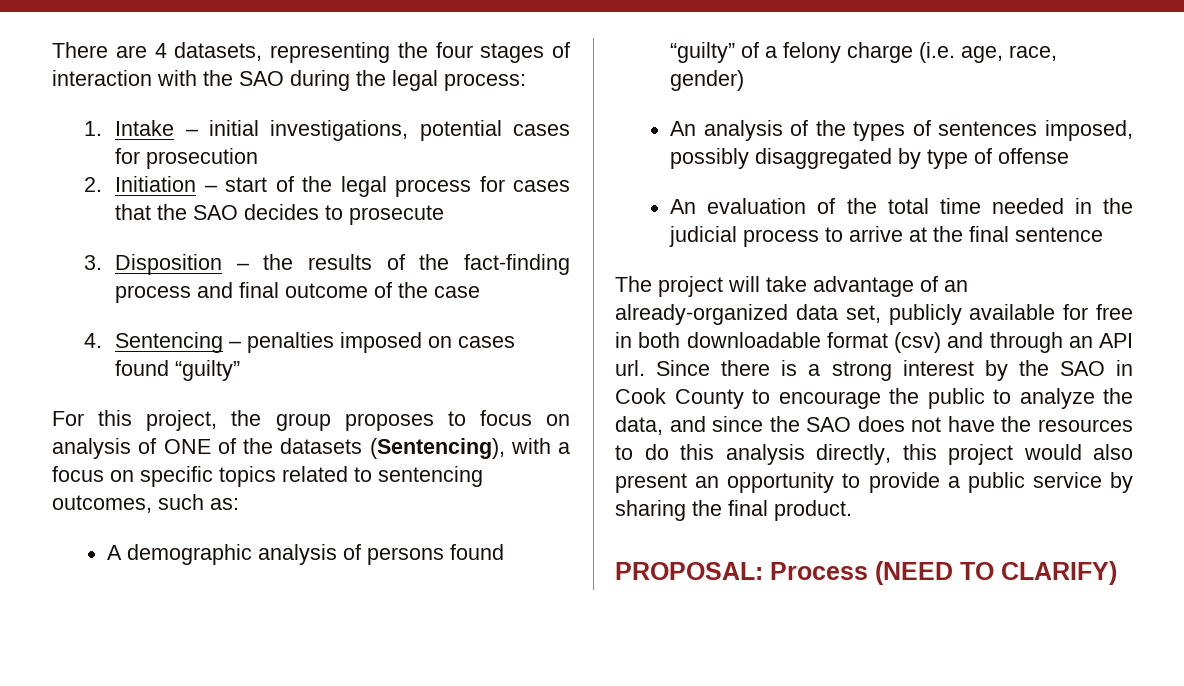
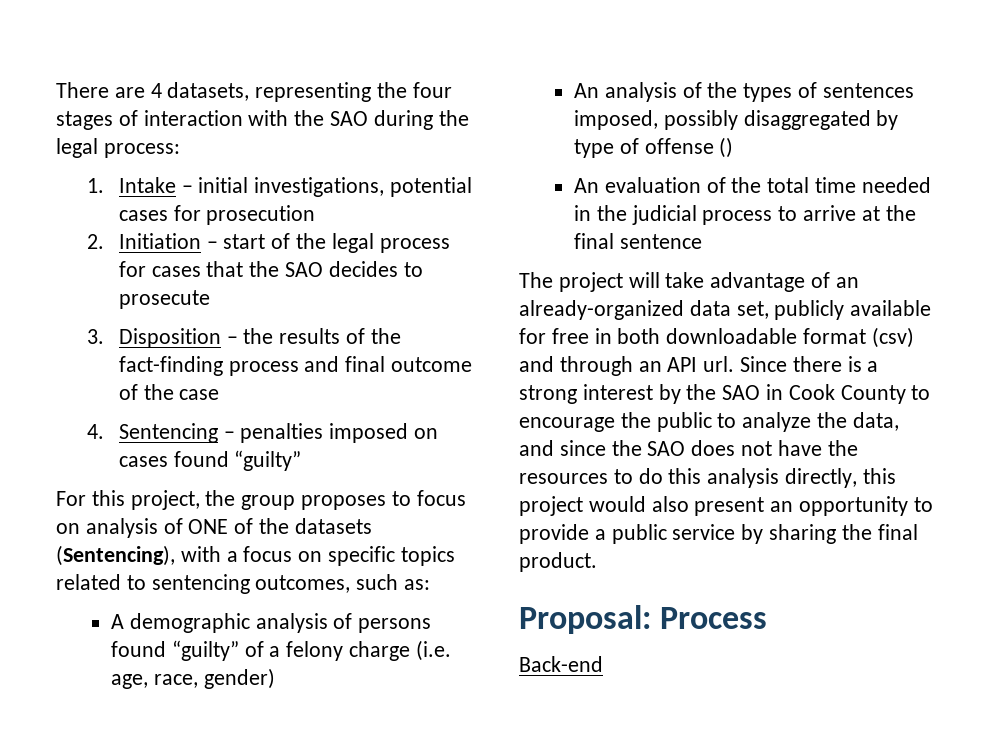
(1070, 156) none -> [719,137,734,158] ()
[615,562,763,580] PROPOSAL: -> [519,605,651,634] Proposal:
[875,561,1117,585] (NEED TO CLARIFY) -> [519,656,603,672] // Back-end

